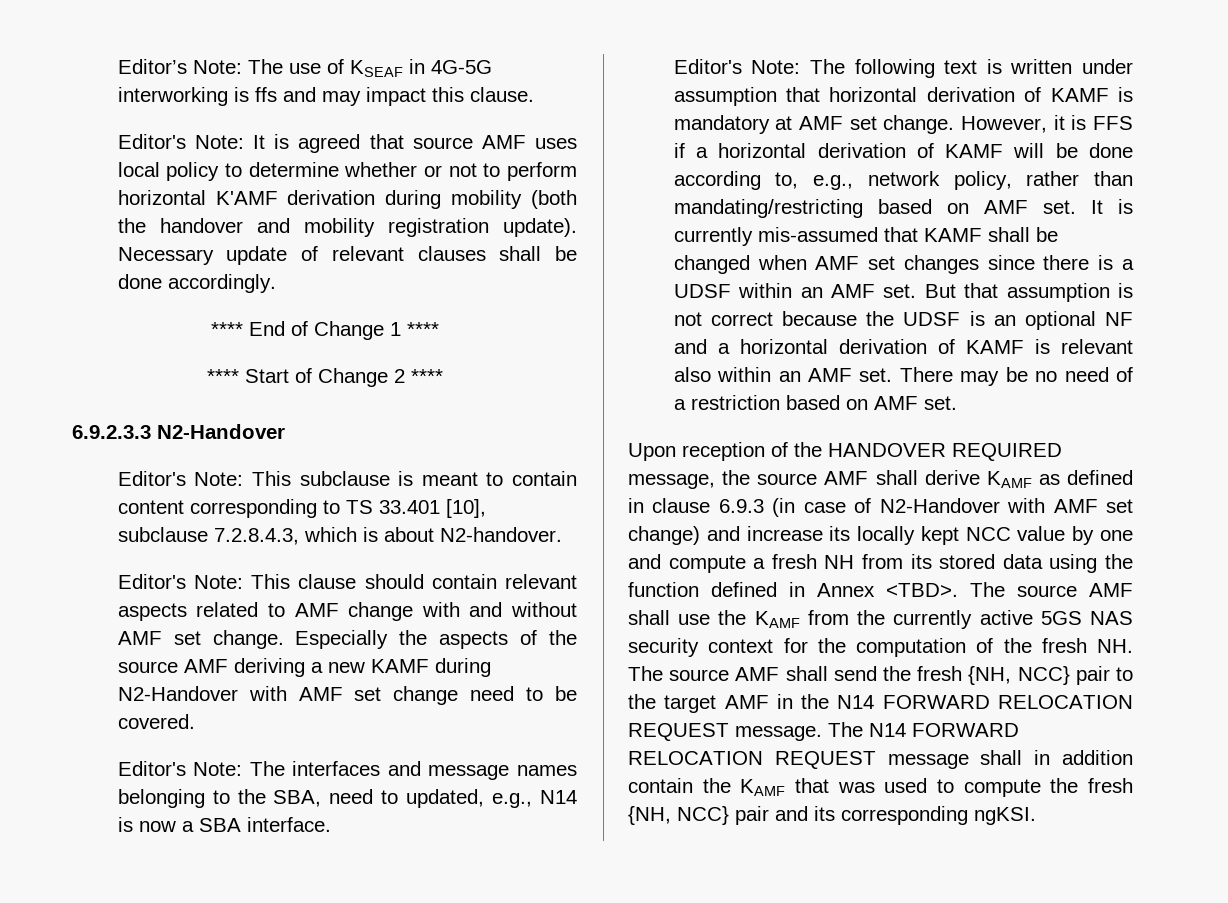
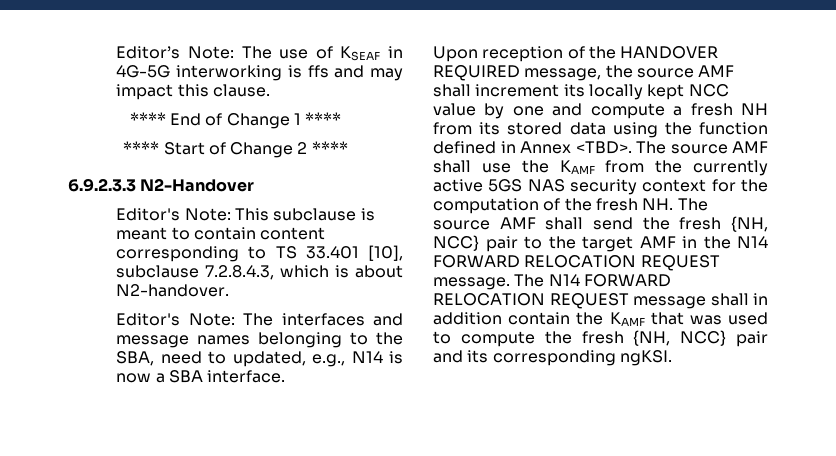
[117,134,577,153] [117,162,577,181] [117,190,577,209] [117,218,577,237] [117,246,577,265] [117,274,276,293] // Editor's Note: It is agreed that source AMF uses local policy to determine whether or not to perform horizontal K'AMF derivation during mobility (both the handover and mobility registration update). Necessary update of relevant clauses shall be done accordingly. -> (270, 90) none
[117,574,577,589] [117,602,577,621] [117,630,577,649] [117,658,491,677] [117,686,577,705] [117,714,195,729] // Editor's Note: This clause should contain relevant aspects related to AMF change with and without AMF set change. Especially the aspects of the source AMF deriving a new KAMF during N2-Handover with AMF set change need to be covered. -> (230, 290) none
[673,59,1133,78] [673,87,1133,106] [673,115,1133,134] [673,143,1133,158] [673,171,1133,190] [673,199,1133,218] [673,227,1058,246] [673,255,1134,274] [673,283,1133,302] [673,311,1133,330] [673,339,1133,354] [673,367,1133,386] [673,395,957,410] // Editor's Note: The following text is written under assumption that horizontal derivation of KAMF is mandatory at AMF set change. However, it is FFS if a horizontal derivation of KAMF will be done according to, e.g., network policy, rather than mandating/restricting based on AMF set. It is currently mis-assumed that KAMF shall be changed when AMF set changes since there is a UDSF within an AMF set. But that assumption is not correct because the UDSF is an optional NF and a horizontal derivation of KAMF is relevant also within an AMF set. There may be no need of a restriction based on AMF set. -> (286, 376) none
[924,470,1133,488] [628,498,1133,517] [628,526,823,545] derive KAMF as defined in clause 6.9.3 (in case of N2-Handover with AMF set change) and increase -> [475,84,560,97] increment

